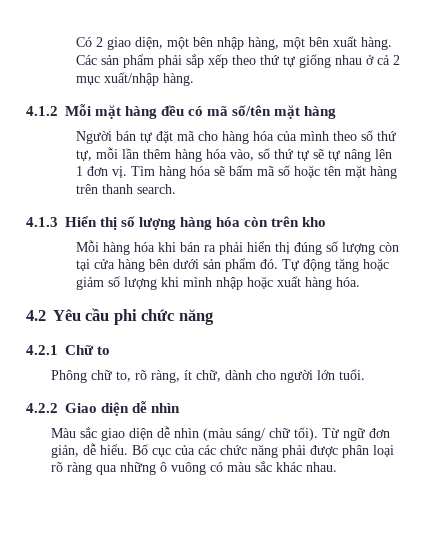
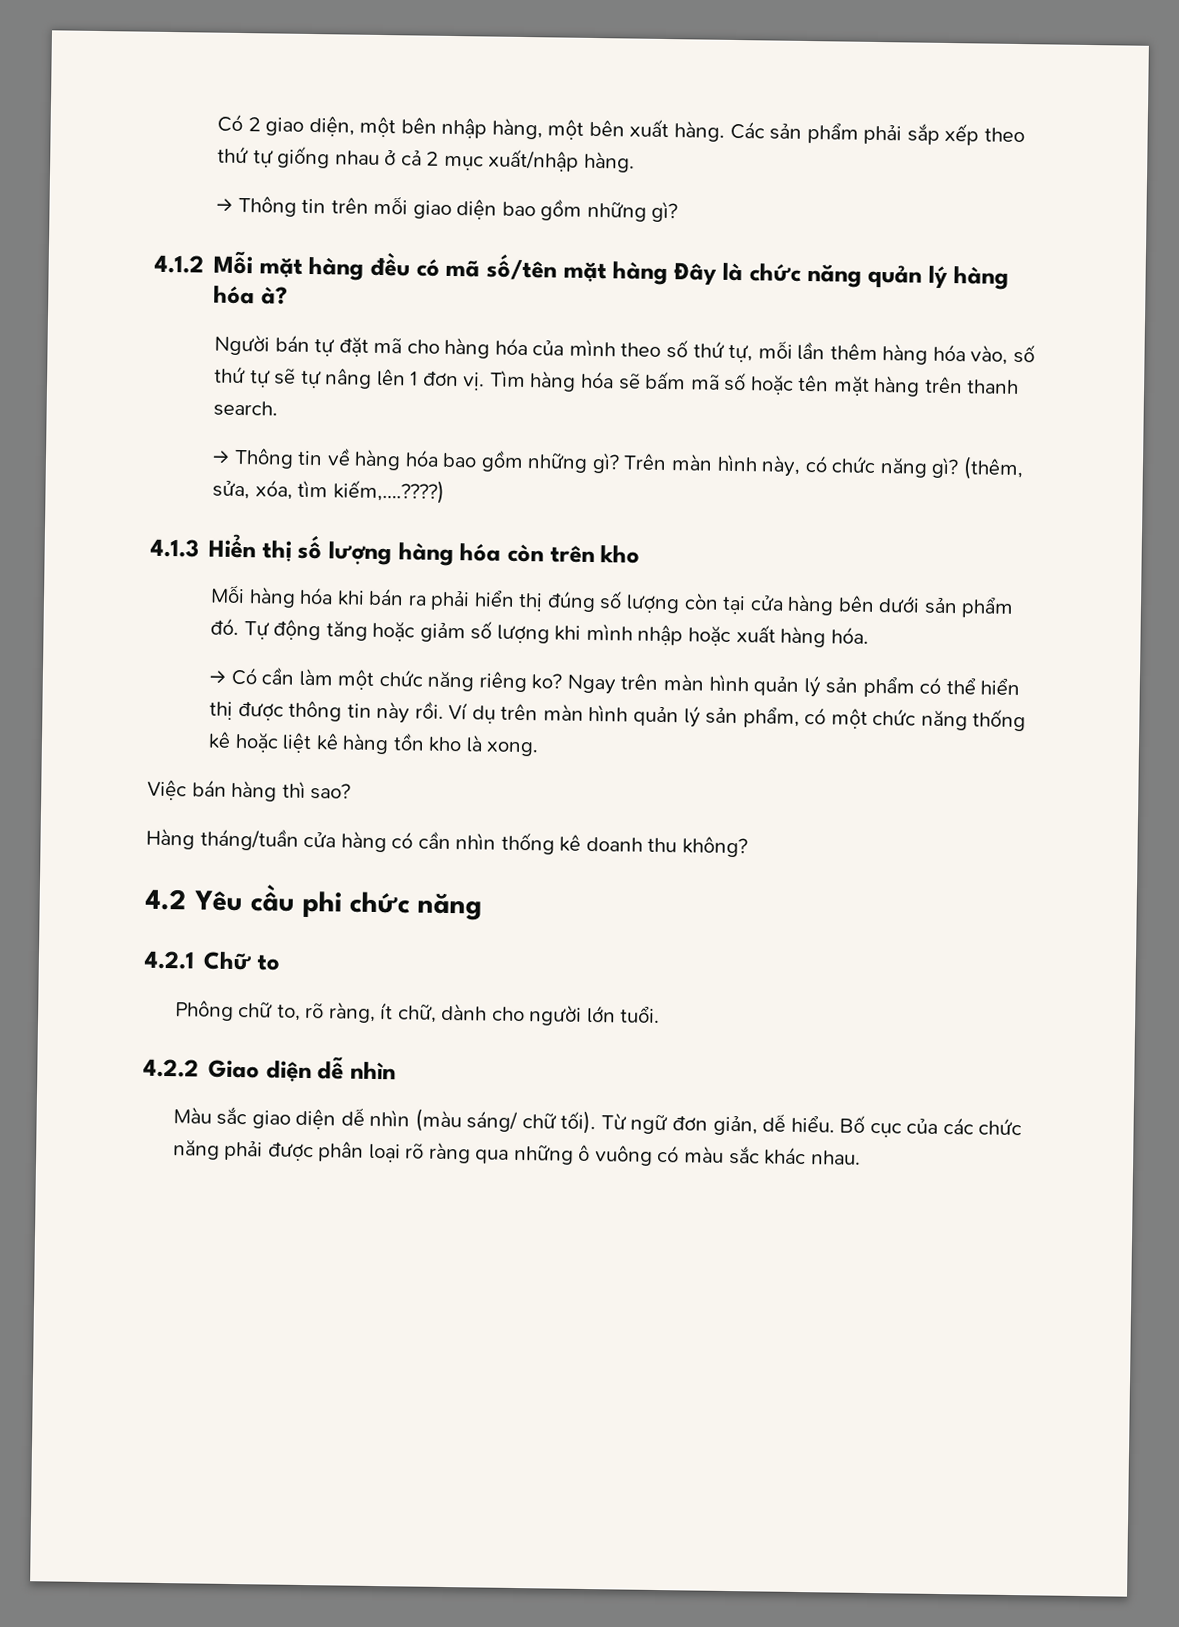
(194, 79) none -> [216,195,679,223] // → Thông tin trên mỗi giao diện bao gồm những gì?
(337, 112) none -> [672,262,1010,290] [213,285,288,305] Đây là chức năng quản lý hàng hóa à?
(176, 189) none -> [212,447,1024,481] [212,479,445,504] // → Thông tin về hàng hóa bao gồm những gì? Trên màn hình này, có chức năng gì? (thêm, sửa, xóa, tìm kiếm,….????)
(360, 282) none -> [209,666,1021,698] [209,700,1027,732] [208,731,540,757] [147,779,352,802] [146,827,748,858] // → Có cần làm một chức năng riêng ko? Ngay trên màn hình quản lý sản phẩm có thể hiển thị được thông tin này rồi. Ví dụ trên màn hình quản lý sản phẩm, có một chức năng thống kê hoặc liệt kê hàng tồn kho là xong. // Việc bán hàng thì sao? // Hàng tháng/tuần cửa hàng có cần nhìn thống kê doanh thu không?

